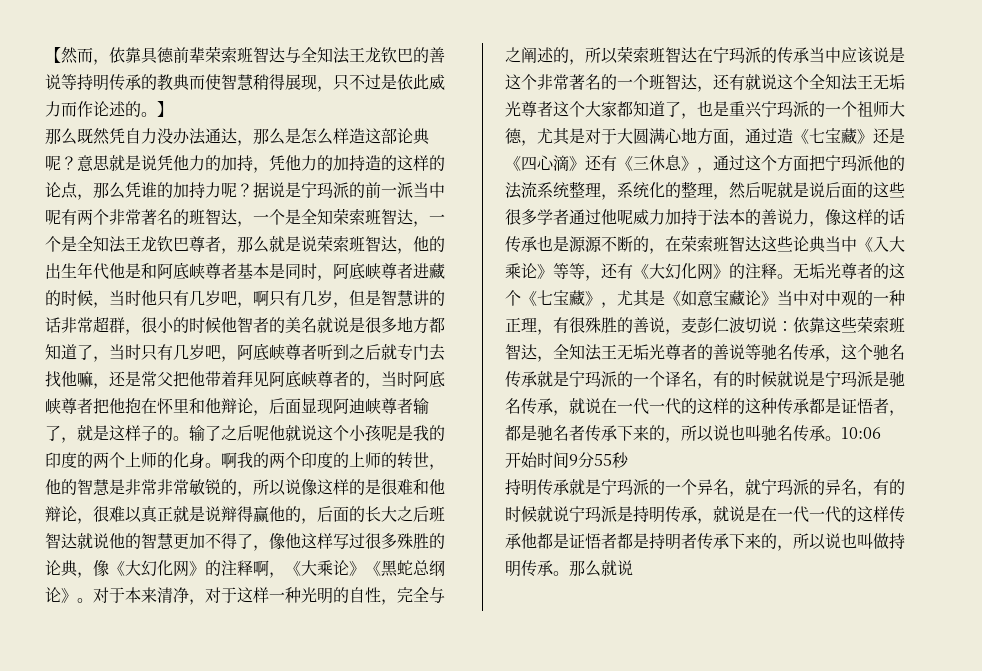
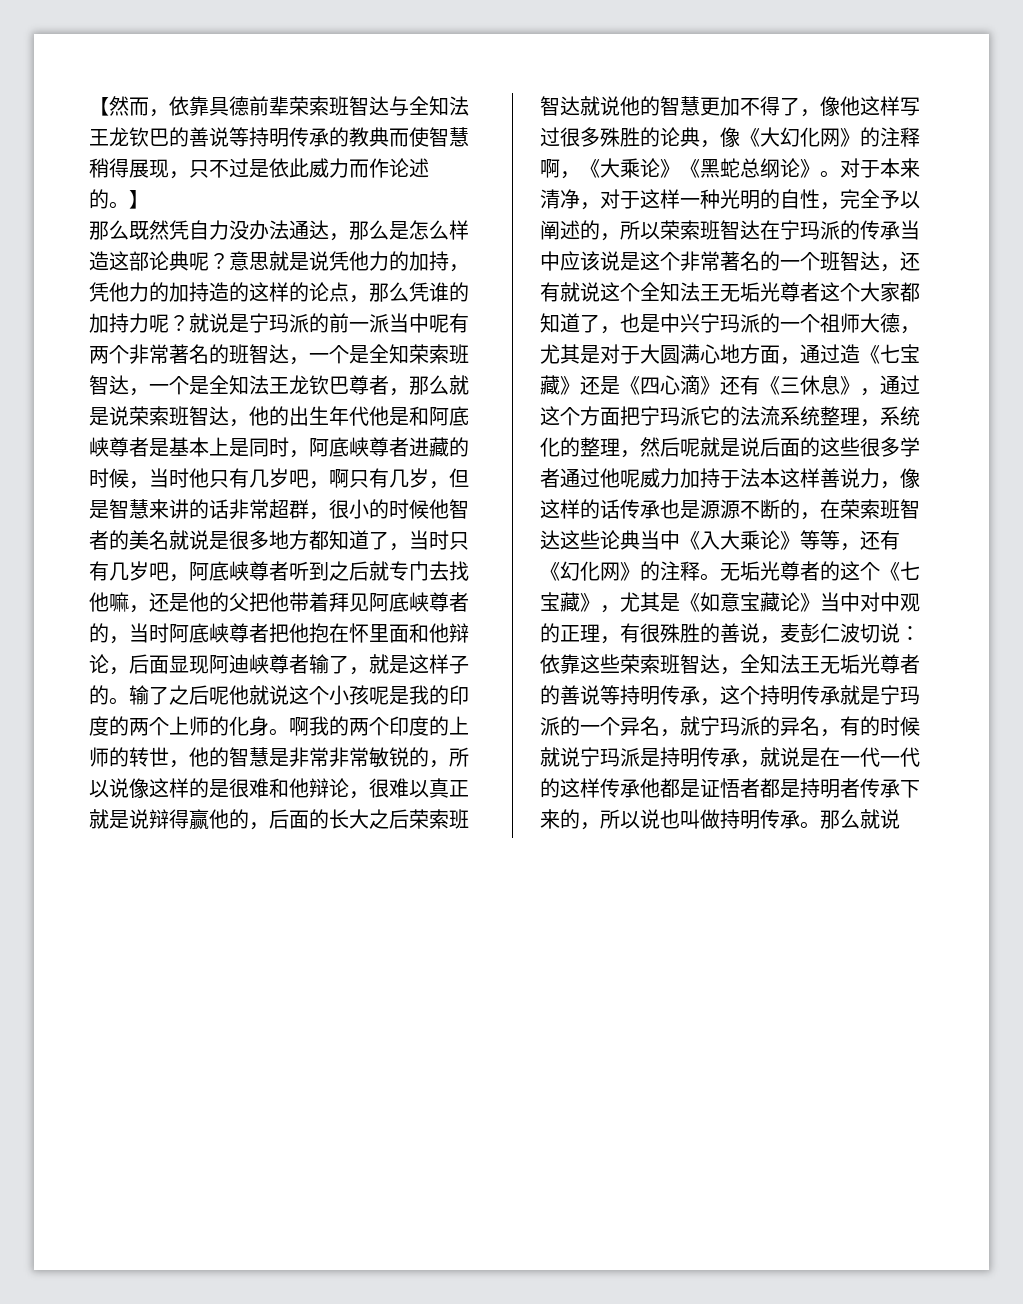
[253,182,269,198] 据 -> [189,313,209,333] 就
[237,263,269,279] 基本 -> [149,437,229,457] 是基本上
(414, 298) none -> [149,499,169,519] 来
[141,371,157,387] 常 -> [189,592,229,612] 他的
(189, 405) none -> [389,624,409,643] 面
(429, 514) none -> [409,809,449,829] 荣索
[429,587,445,603] [505,47,521,63] 与之 -> [880,190,920,209] 予以
[729,101,745,116] 重 -> [660,313,680,333] 中
[873,155,889,171] 他 -> [700,406,720,425] 它
[745,209,761,225] 的 -> [780,468,820,488] 这样
[649,263,665,279] 大 -> (560, 571) none
[873,290,905,306] 一种 -> (560, 633) none
[761,344,793,360] 驰名 -> [620,685,660,705] 持明
[873,344,905,360] [505,371,905,389] [505,398,905,416] [505,424,881,443] [505,452,629,468] 驰名传承就是宁玛派的一个译名，有的时候就说是宁玛派是驰名传承，就说在一代一代的这样的这种传承都是证悟者，都是驰名者传承下来的，所以说也叫驰名传承。10:06 // 开始时间9分55秒 // -> (760, 695) none

